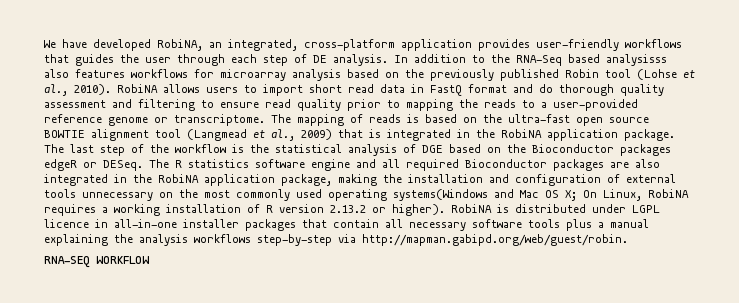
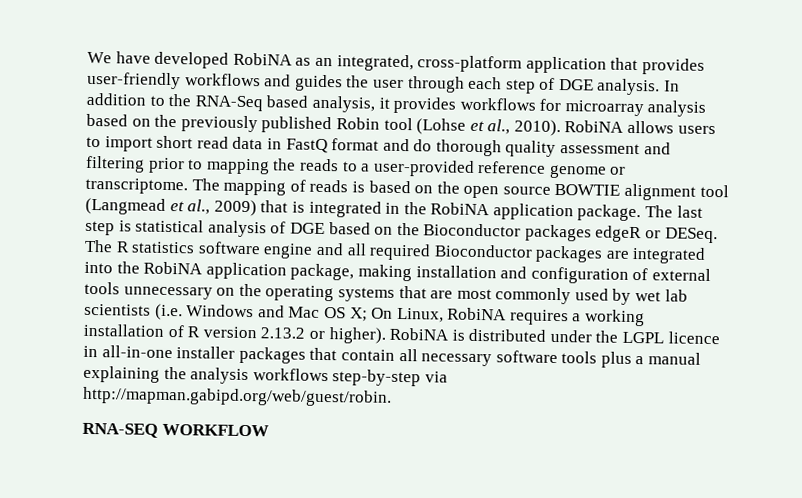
[157,39,203,51] RobiNA, -> [232,52,312,66] RobiNA as
(472, 45) none -> [610,57,639,71] that
[44,54,69,63] that -> [264,74,292,87] and
[313,55,327,63] DE -> [558,79,594,91] DGE
[606,54,667,66] [44,69,125,78] analysisss also features -> [311,95,457,114] analysis, it provides
[201,99,341,111] to ensure read quality -> (145, 164) none
[508,114,570,123] ultra-fast -> (460, 187) none
[131,144,269,153] of the workflow is the -> [118,220,132,232] is
[635,159,660,168] [44,174,127,186] also integrated in -> [632,246,707,264] [84,261,113,274] integrated into
[383,174,402,183] the -> (412, 273) none
[204,189,488,201] most commonly used operating systems(Windows -> [265,285,688,305] [84,303,255,321] operating systems that are most commonly used by wet lab scientists (i.e. Windows
(626, 208) none -> [595,330,619,343] the

